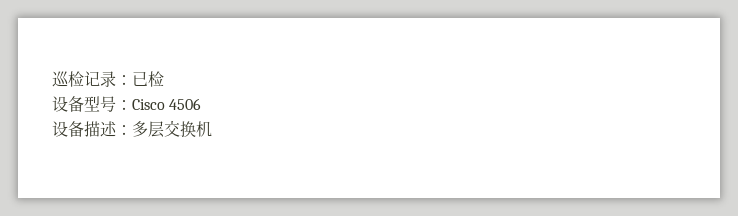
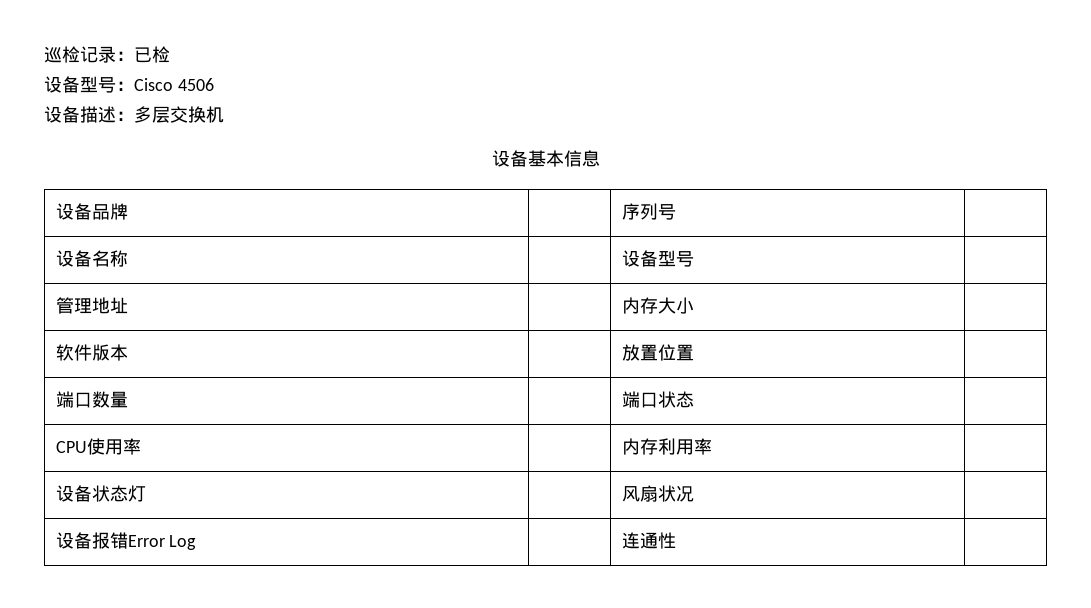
(212, 129) none -> [491,150,600,167] [55,203,128,220] [621,203,676,220] [55,250,128,267] [621,250,694,267] [55,297,128,314] [621,297,694,314] [55,344,128,361] [621,344,694,361] [55,391,128,408] [621,391,694,408] [55,438,141,455] [621,438,712,455] [55,485,146,502] [621,485,694,502] [55,532,197,550] [621,532,676,549] // 设备基本信息 // 设备品牌 | | 序列号 | // 设备名称 | | 设备型号 | // 管理地址 | | 内存大小 | // 软件版本 | | 放置位置 | // 端口数量 | | 端口状态 | // CPU使用率 | | 内存利用率 | // 设备状态灯 | | 风扇状况 | // 设备报错Error Log | | 连通性 |

